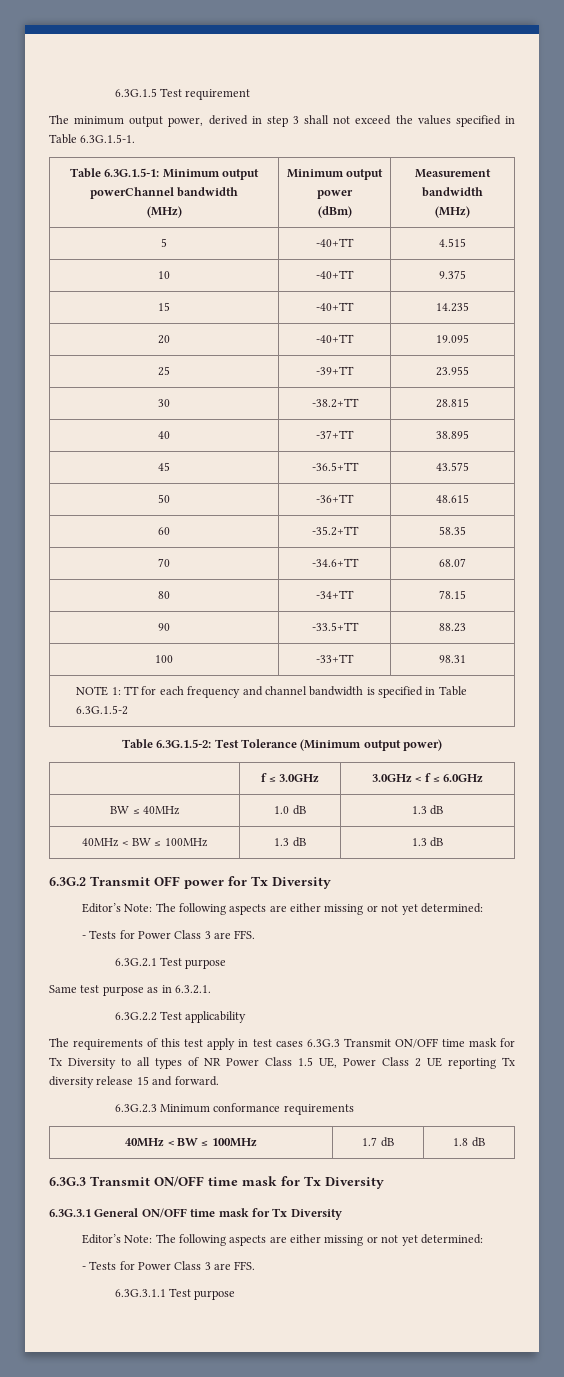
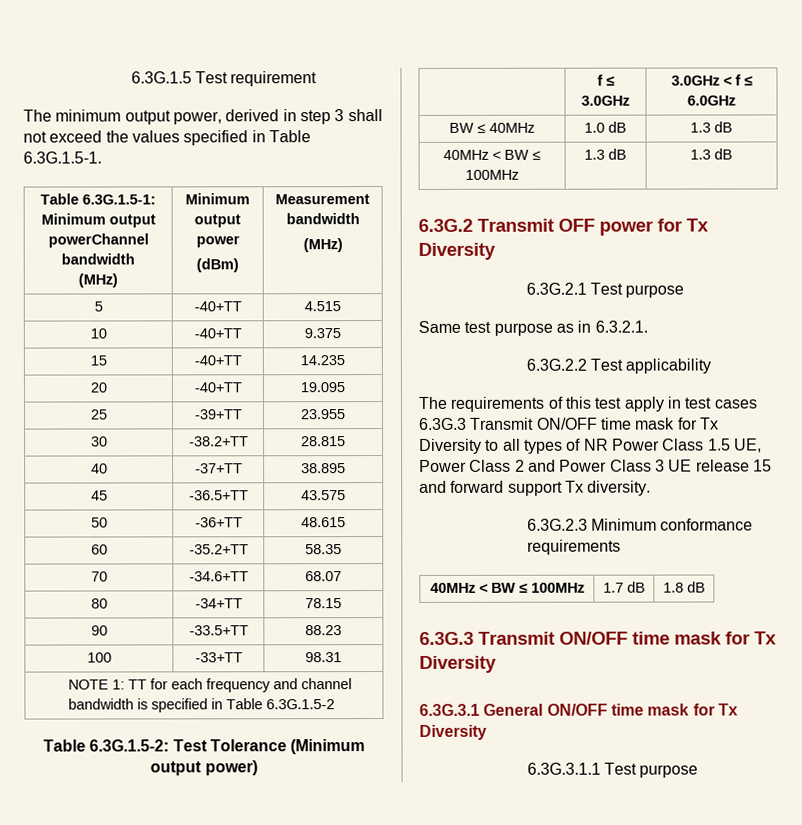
[81,903,483,915] [81,930,256,939] // Editor’s Note: The following aspects are either missing or not yet determined: // - Tests for Power Class 3 are FFS. -> (496, 251) none
[427,1057,515,1069] [49,1076,219,1088] UE reporting Tx diversity release 15 and forward. -> [527,459,772,472] [419,480,652,496] and Power Class 3 UE release 15 and forward support Tx diversity.
[81,1234,483,1246] [81,1261,256,1270] // Editor’s Note: The following aspects are either missing or not yet determined: // - Tests for Power Class 3 are FFS. -> (487, 732) none

